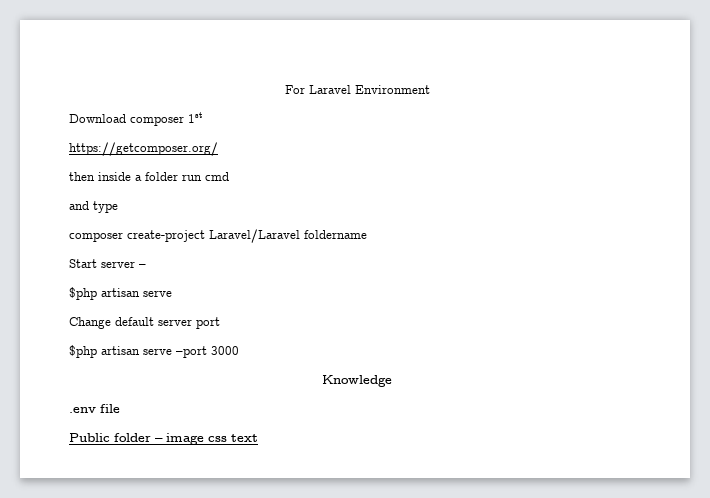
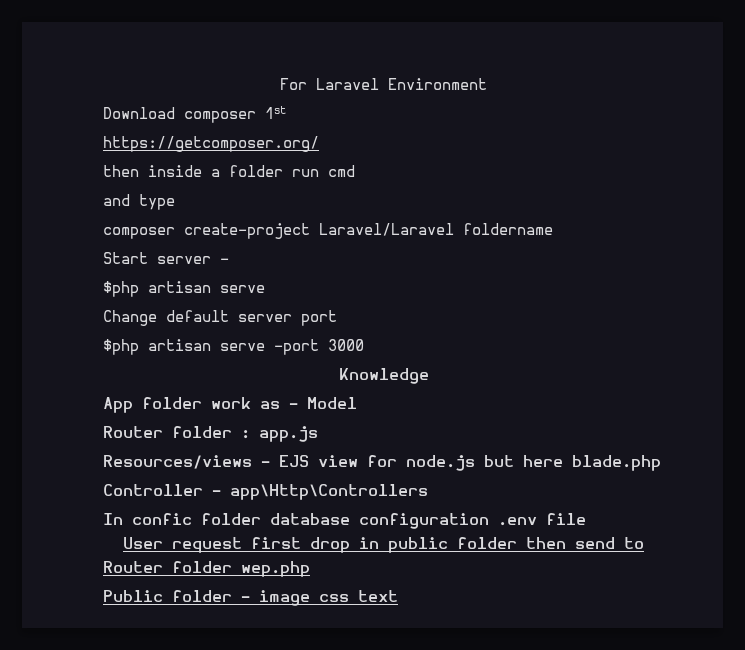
[69,404,120,413] .env file -> [103,397,357,413] [103,426,318,442] [103,455,661,471] [103,484,428,500] [103,513,586,529] [122,537,644,553] [103,561,310,577] App folder work as – Model // Router folder : app.js // Resources/views – EJS view for node.js but here blade.php // Controller - app\Http\Controllers // In confic folder database configuration .env file // User request first drop in public folder then send to Router folder wep.php

